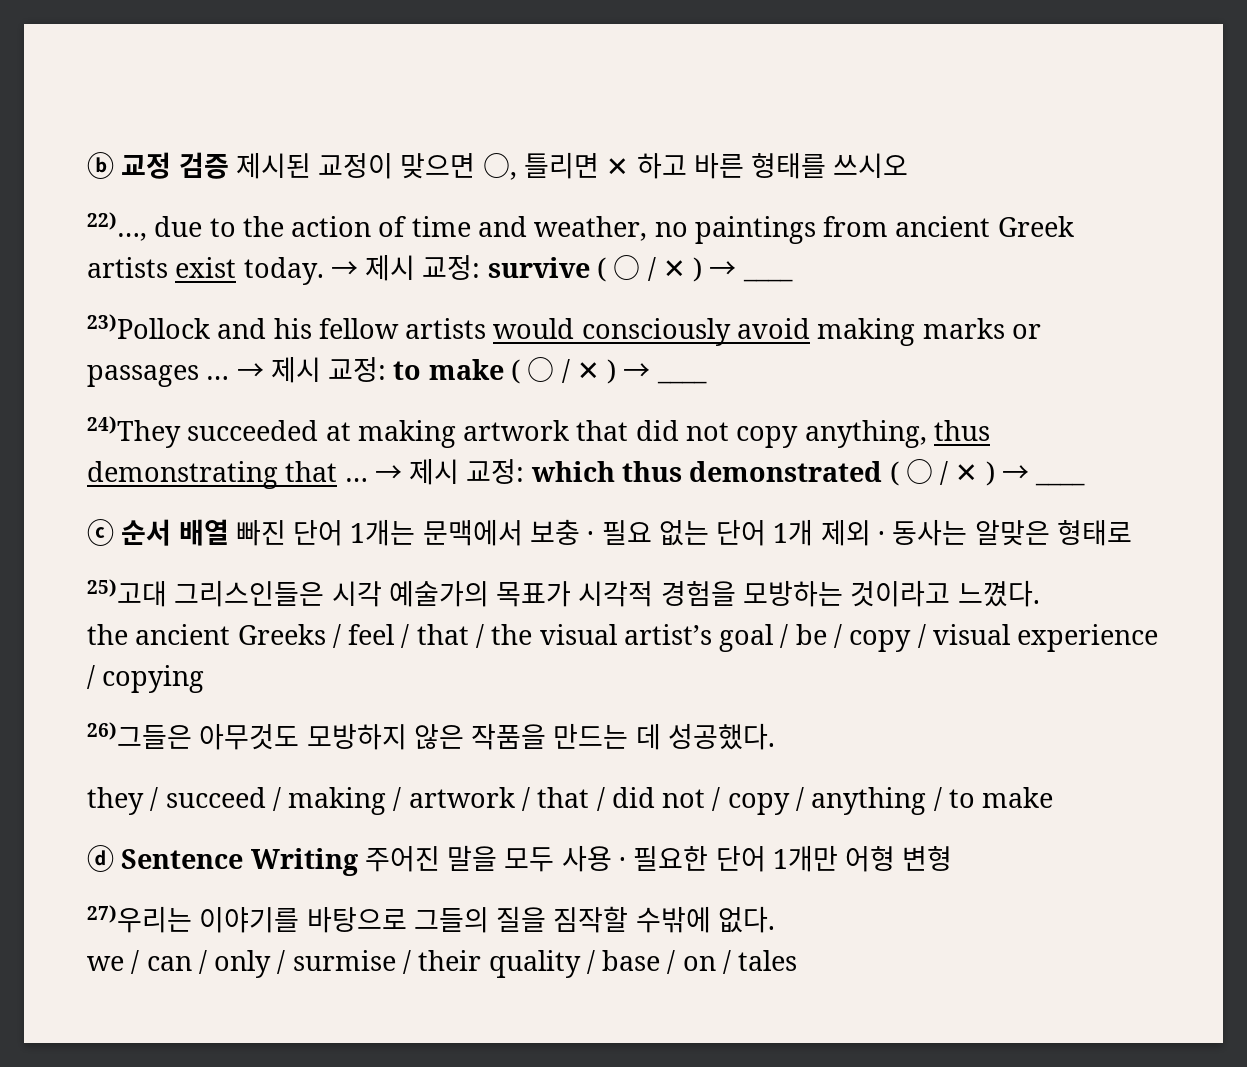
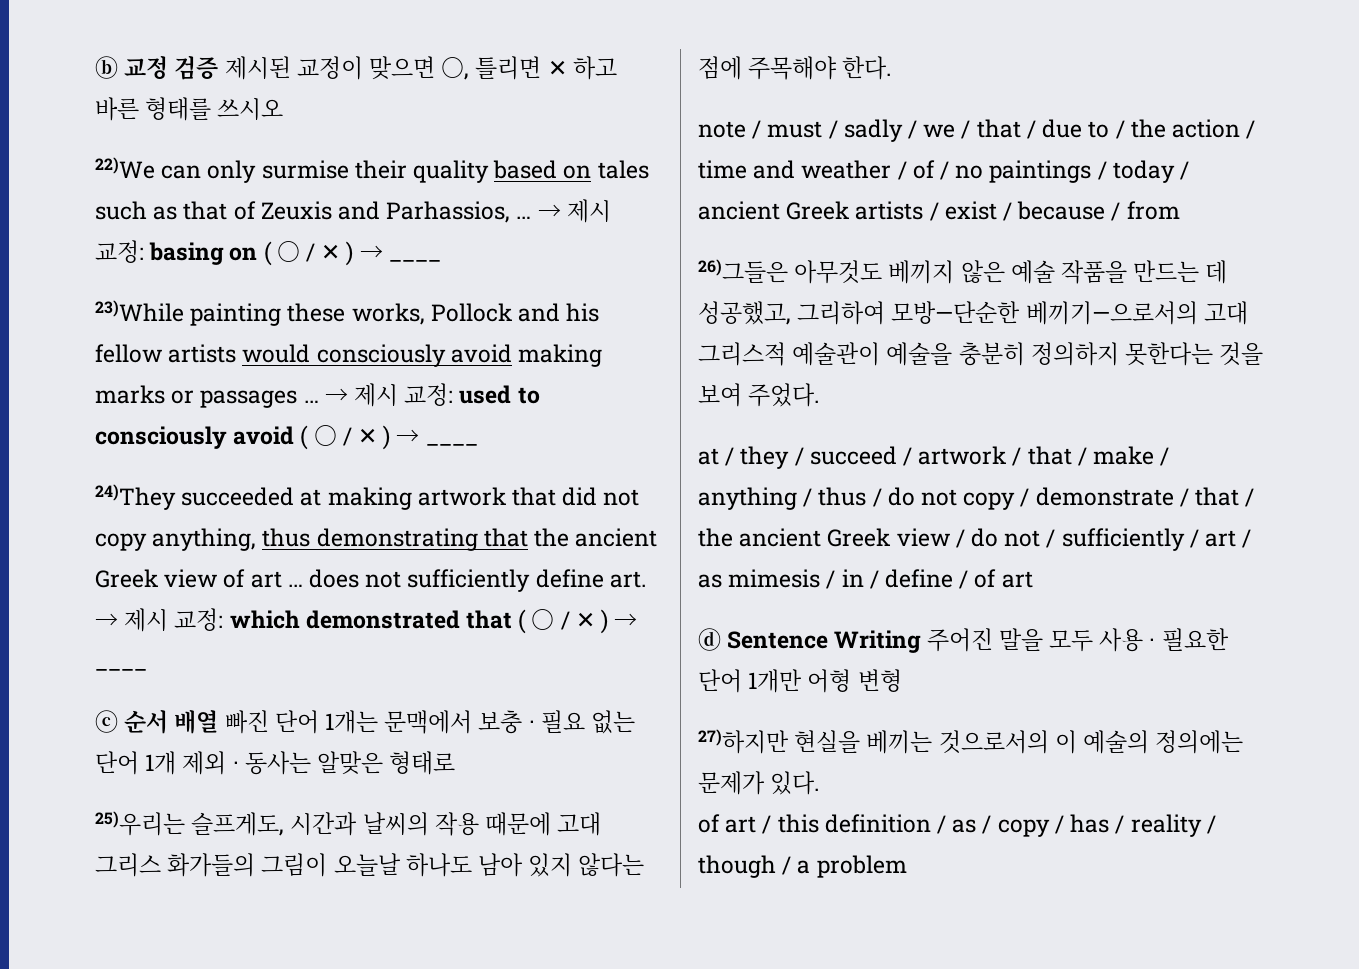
[87,212,1074,244] [87,255,737,285] [742,278,793,282] [87,314,210,339] 22)…, due to the action of time and weather, no paintings from ancient Greek artists exist today. → 제시 교정: survive ( ○ / ✕ ) → ____ // 23)Pollock -> [95,157,649,183] [95,199,611,223] [95,240,383,266] [388,260,441,262] [95,300,513,326] 22)We can only surmise their quality based on tales such as that of Zeuxis and Parhassios, … → 제시 교정: basing on ( ○ / ✕ ) → ____ // 23)While painting these works, Pollock
[393,359,504,380] to make -> [459,385,540,404] [95,426,295,449] used to consciously avoid
[344,478,368,482] … -> [534,528,658,547] [95,569,647,592] the ancient Greek view of art … does not sufficiently define art.
[622,461,883,482] thus demonstrated -> [305,610,513,629] demonstrated that
[87,579,1040,607] [87,624,1159,652] [87,665,205,693] [87,722,776,750] 25)고대 그리스인들은 시각 예술가의 목표가 시각적 경험을 모방하는 것이라고 느꼈다. // the ancient Greeks / feel / that / the visual artist’s goal / be / copy / visual experience / copying // 26)그들은 아무것도 모방하지 않은 작품을 만드는 데 성공했다. // -> [95,811,602,836] [95,853,645,877] [698,56,893,80] [698,119,1256,142] [698,160,1190,183] [698,201,1180,221] [698,259,1228,284] [698,301,1248,325] [698,342,1264,366] [698,383,821,407] [698,447,735,466] 25)우리는 슬프게도, 시간과 날씨의 작용 때문에 고대 그리스 화가들의 그림이 오늘날 하나도 남아 있지 않다는 점에 주목해야 한다. // note / must / sadly / we / that / due to / the action / time and weather / of / no paintings / today / ancient Greek artists / exist / because / from // 26)그들은 아무것도 베끼지 않은 예술 작품을 만드는 데 성공했고, 그리하여 모방—단순한 베끼기—으로서의 고대 그리스적 예술관이 예술을 충분히 정의하지 못한다는 것을 보여 주었다. // at /
[288,787,402,815] making / -> (913, 456) none
[611,787,1054,815] did not / copy / anything / to make -> [1093,446,1170,466] [698,487,1255,510] [698,528,1252,551] [698,569,1033,589] make / anything / thus / do not copy / demonstrate / that / the ancient Greek view / do not / sufficiently / art / as mimesis / in / define / of art
[87,905,776,933] [87,950,798,978] 27)우리는 이야기를 바탕으로 그들의 질을 짐작할 수밖에 없다. // we / can / only / surmise / their quality / base / on / tales -> [698,729,1244,754] [698,771,821,795] [698,814,1216,837] [698,855,907,878] 27)하지만 현실을 베끼는 것으로서의 이 예술의 정의에는 문제가 있다. // of art / this definition / as / copy / has / reality / though / a problem

